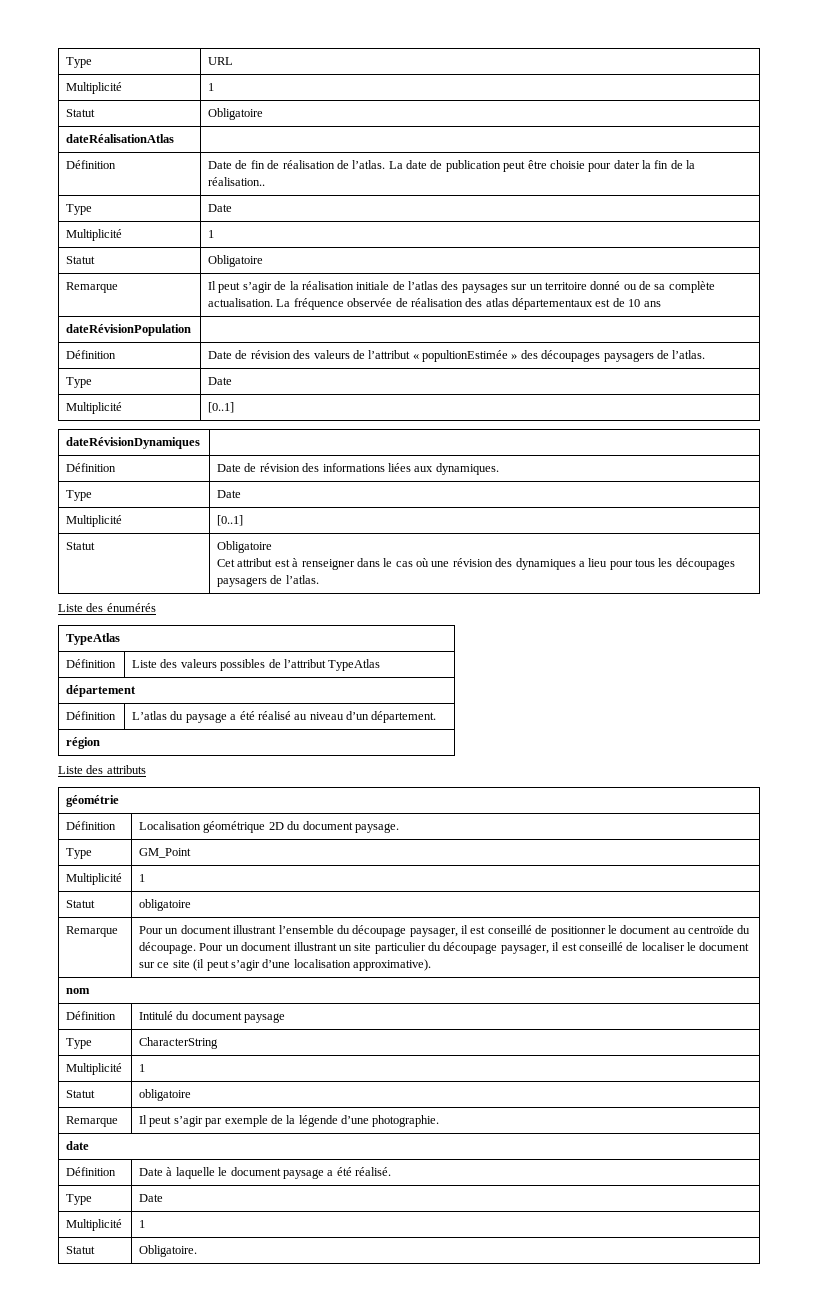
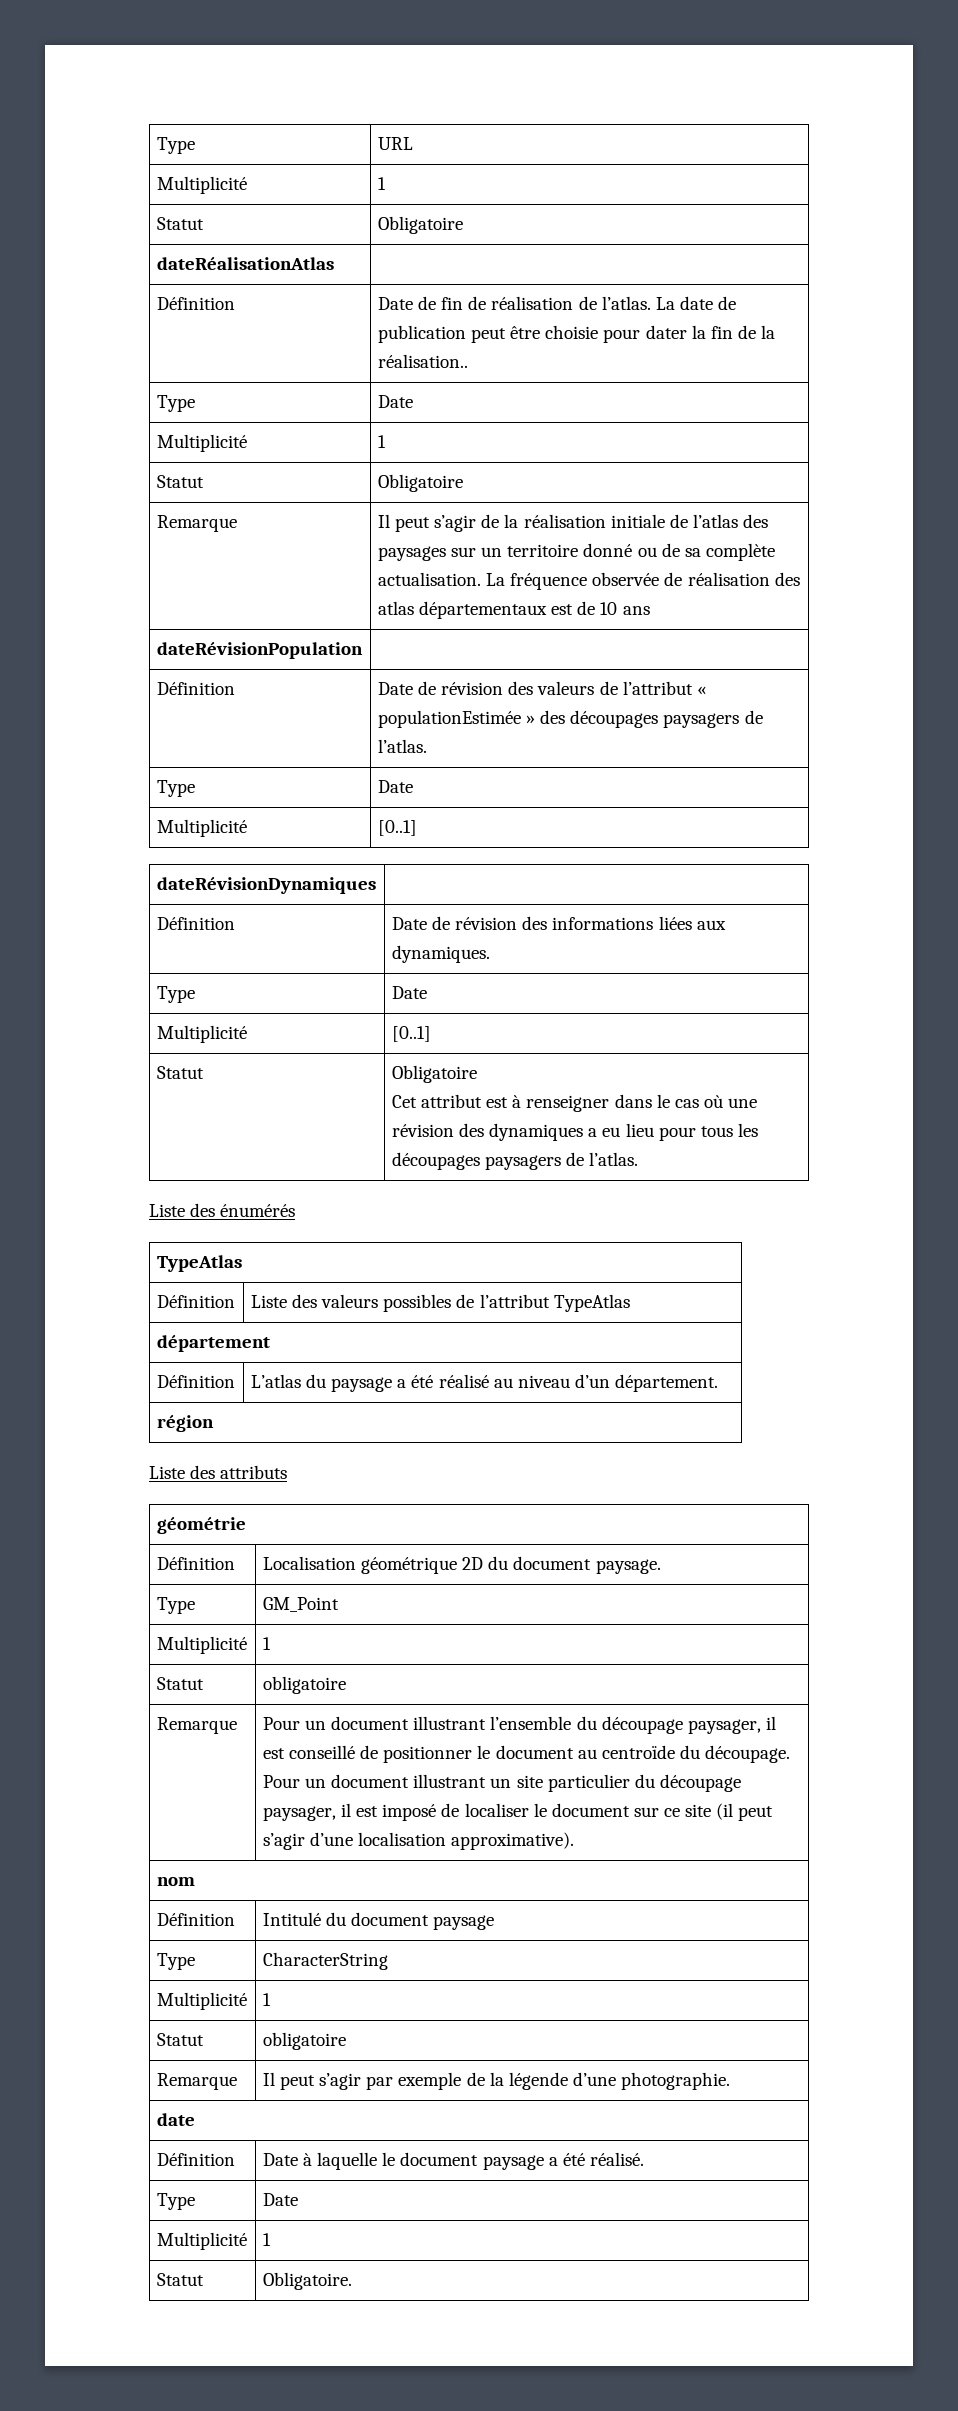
[422,350,509,362] popultionEstimée -> [377,710,521,728] populationEstimée
(585, 564) none -> [602,1127,621,1137] eu
[578,942,623,951] conseillé -> [382,1804,437,1821] imposé

